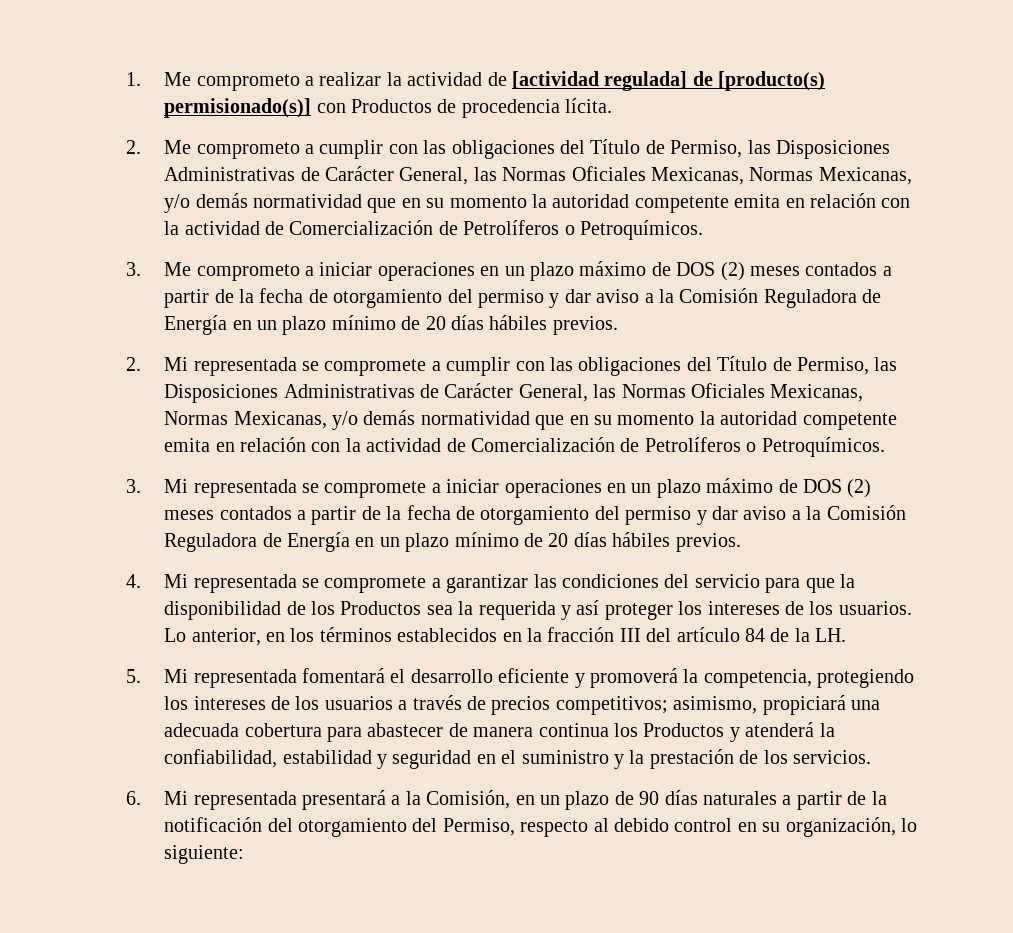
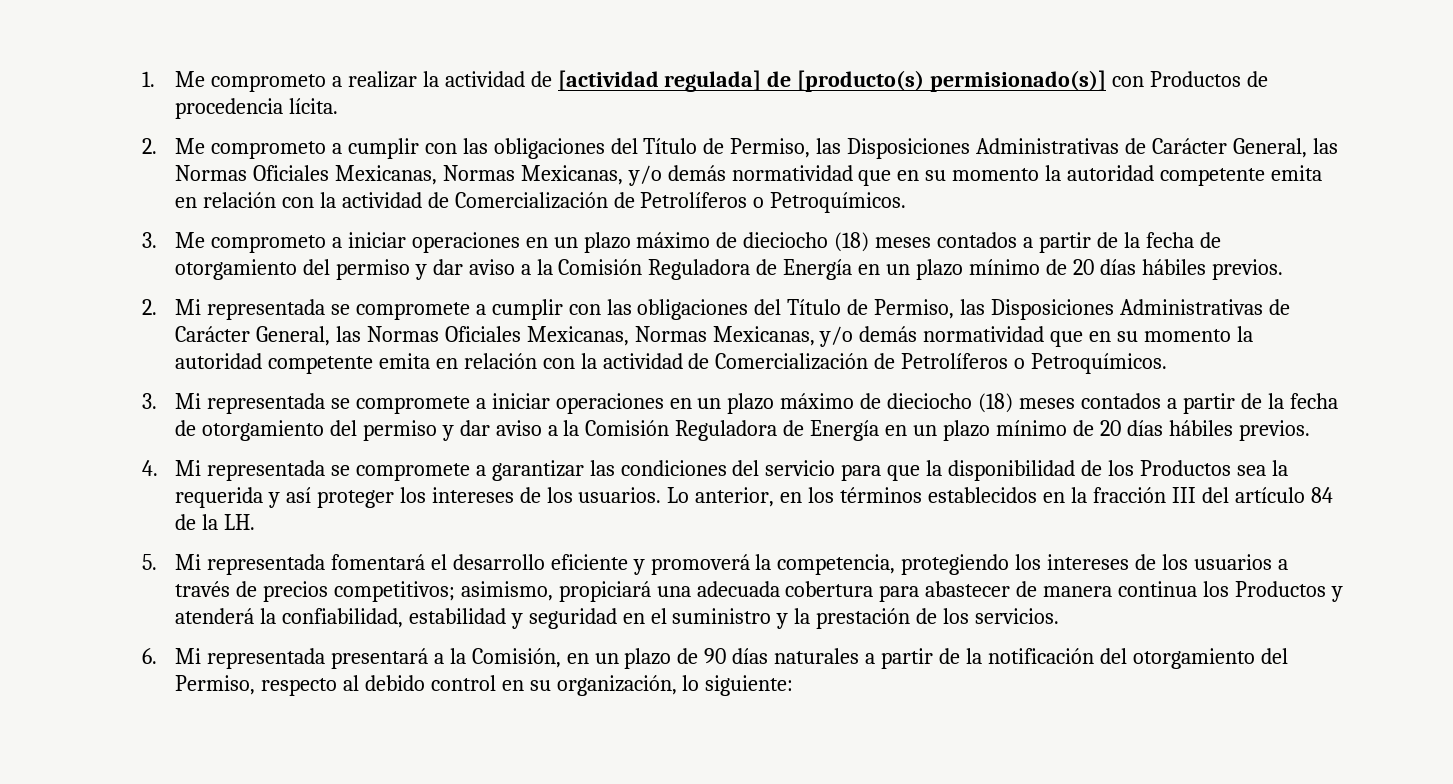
[676,262,745,281] DOS (2) -> [743,232,870,252] dieciocho (18)
[803,479,872,498] DOS (2) -> [887,393,1014,413] dieciocho (18)

